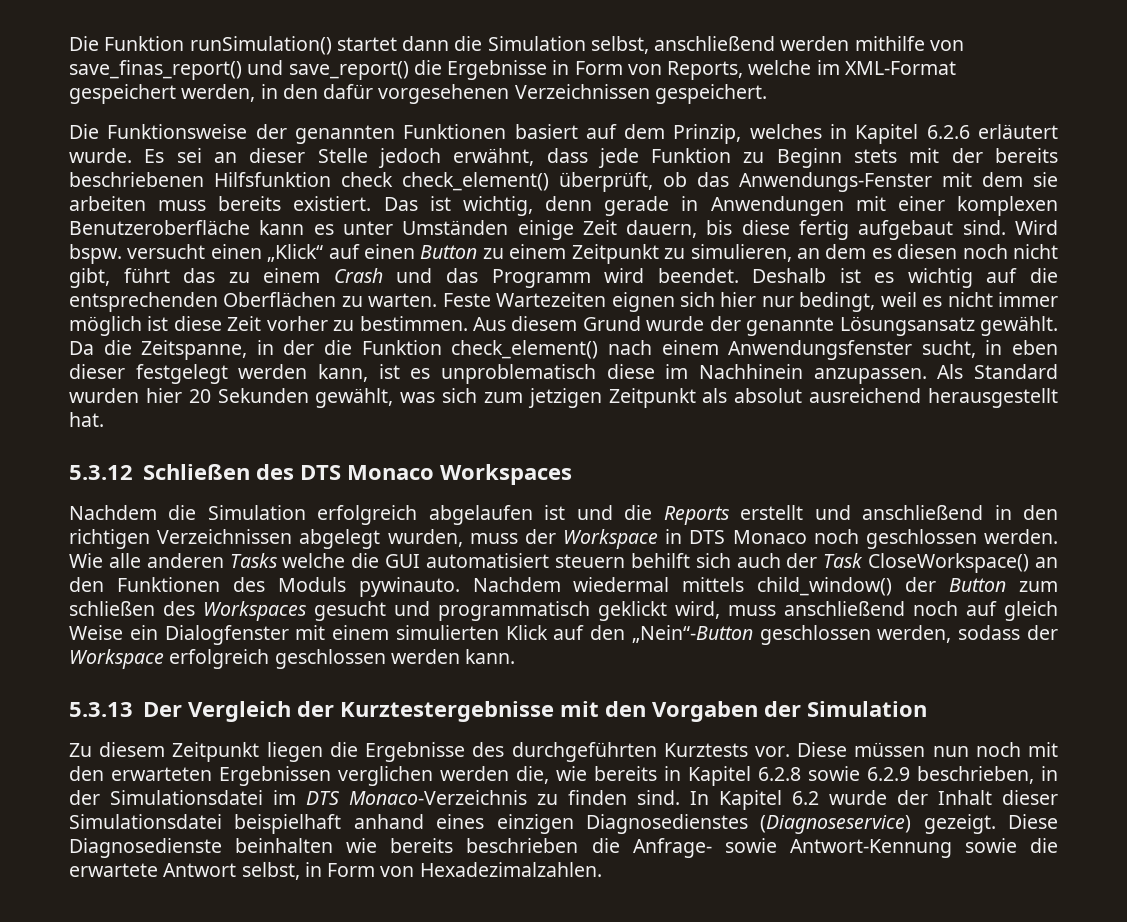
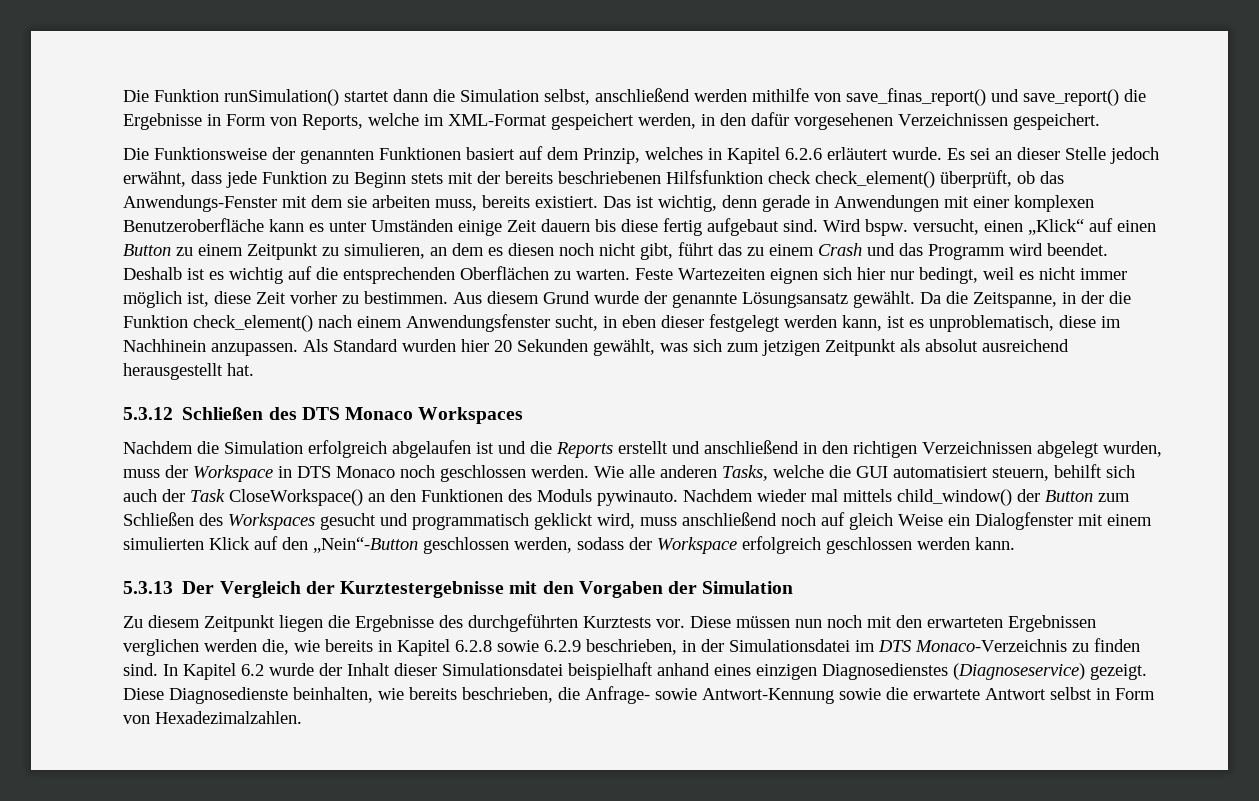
[158,200,207,211] muss -> [435,199,477,211] muss,
[626,220,698,238] dauern, -> [541,219,590,232] dauern
[127,244,206,259] versucht -> [913,219,979,235] versucht,
[147,316,169,331] ist -> [187,292,209,307] ist,
[441,364,597,384] unproblematisch -> [929,315,1054,332] unproblematisch,
[229,553,278,568] Tasks -> [722,465,768,481] Tasks,
[554,554,625,568] steuern -> [992,467,1049,481] steuern,
[573,577,670,592] wiedermal -> [757,489,838,502] wieder mal
[69,601,155,616] schließen -> [123,512,194,526] Schließen
[235,838,579,853] beinhalten wie bereits beschrieben -> [293,687,553,703] beinhalten, wie bereits beschrieben,
[241,862,300,880] selbst, -> [1050,687,1092,700] selbst

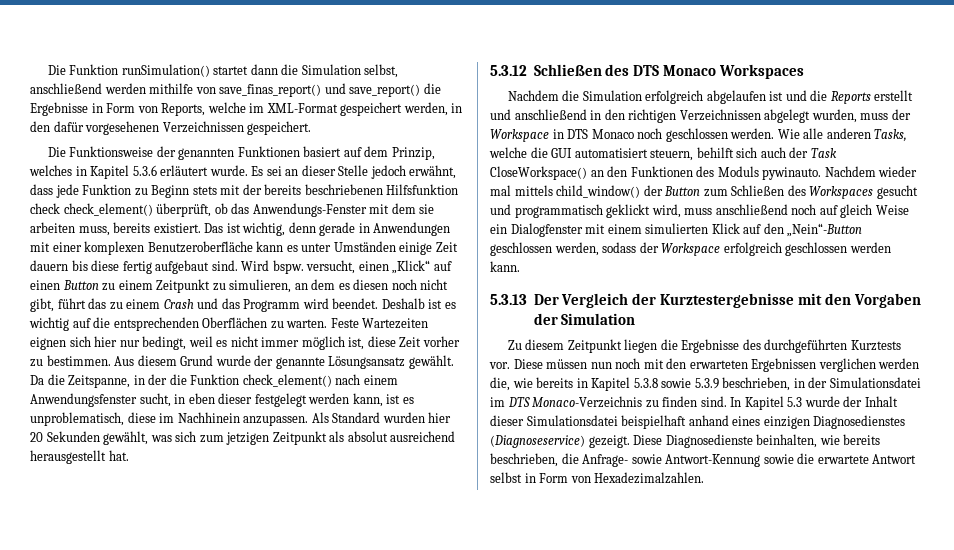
[785,148,822,160] 6.2.6 -> [132,165,157,176] 5.3.6
[455,640,581,652] 6.2.8 sowie 6.2.9 -> [633,378,719,389] 5.3.8 sowie 5.3.9
[241,664,264,676] 6.2 -> [787,397,803,407] 5.3

